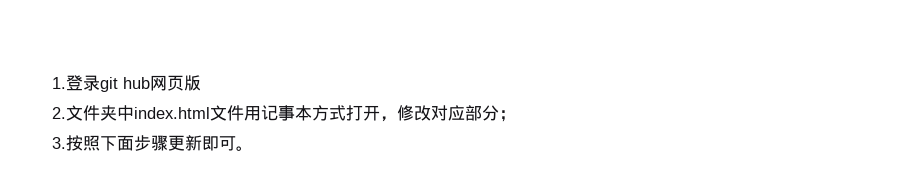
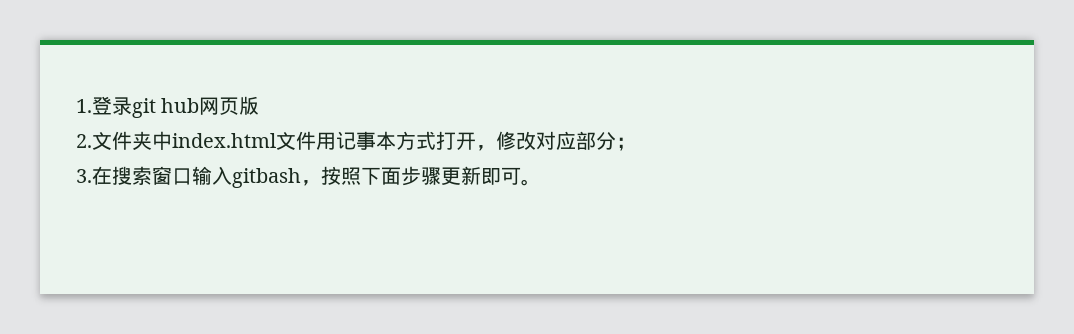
(66, 143) none -> [92,166,321,188] 在搜索窗口输入gitbash，

